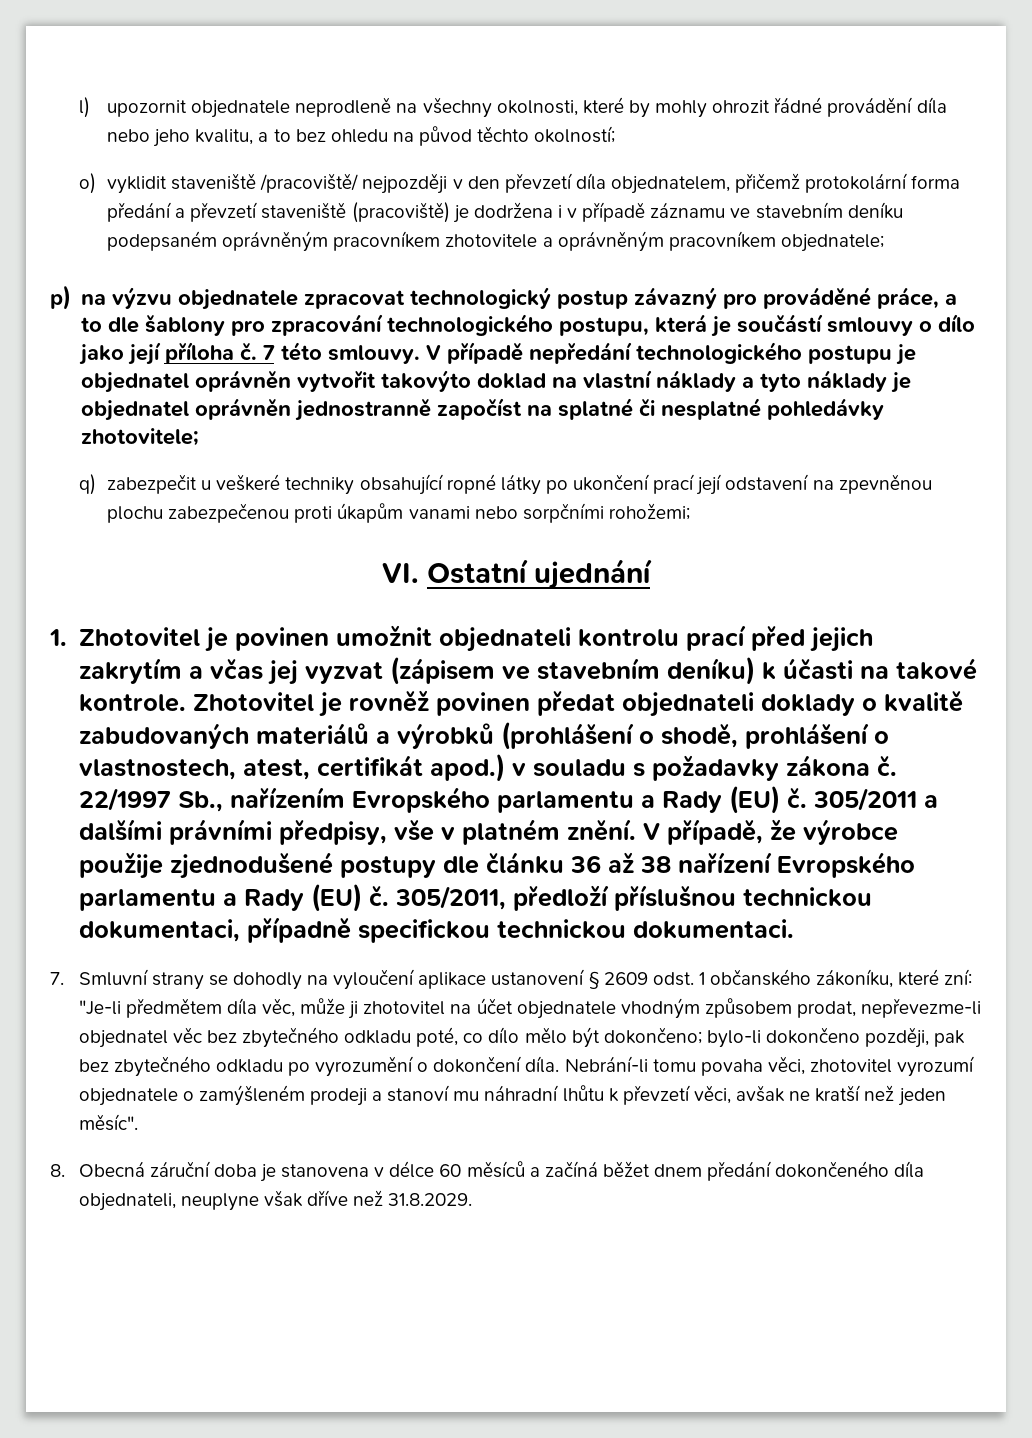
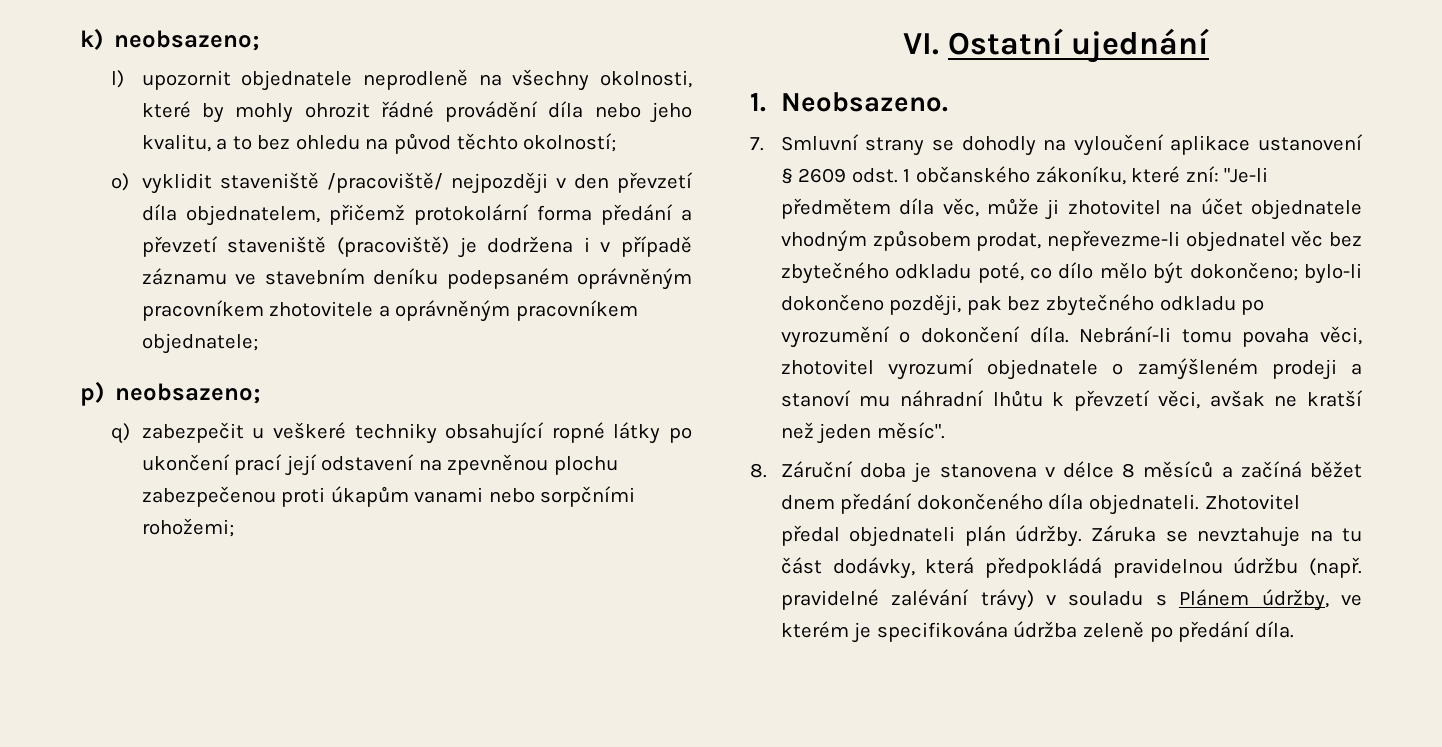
(78, 107) none -> [80,28,260,51] k) neobsazeno; //
[80,287,957,310] [80,314,975,337] [78,342,916,365] [80,370,911,393] [80,398,884,421] [80,428,199,446] na výzvu objednatele zpracovat technologický postup závazný pro prováděné práce, a to dle šablony pro zpracování technologického postupu, která je součástí smlouvy o dílo jako její příloha č. 7 této smlouvy. V případě nepředání technologického postupu je objednatel oprávněn vytvořit takovýto doklad na vlastní náklady a tyto náklady je objednatel oprávněn jednostranně započíst na splatné či nesplatné pohledávky zhotovitele; -> [115,383,261,404] neobsazeno;
[78,625,873,652] [78,656,977,685] [78,690,963,717] [78,721,889,750] [78,753,897,782] [78,785,938,814] [78,819,898,845] [78,852,915,879] [78,883,872,912] [78,917,794,943] Zhotovitel je povinen umožnit objednateli kontrolu prací před jejich zakrytím a včas jej vyzvat (zápisem ve stavebním deníku) k účasti na takové kontrole. Zhotovitel je rovněž povinen předat objednateli doklady o kvalitě zabudovaných materiálů a výrobků (prohlášení o shodě, prohlášení o vlastnostech, atest, certifikát apod.) v souladu s požadavky zákona č. 22/1997 Sb., nařízením Evropského parlamentu a Rady (EU) č. 305/2011 a dalšími právními předpisy, vše v platném znění. V případě, že výrobce použije zjednodušené postupy dle článku 36 až 38 nařízení Evropského parlamentu a Rady (EU) č. 305/2011, předloží příslušnou technickou dokumentaci, případně specifickou technickou dokumentaci. -> [780,92,948,112] Neobsazeno.
[78,1161,211,1177] Obecná záruční -> [780,461,853,478] Záruční
[439,1164,462,1177] 60 -> [1122,463,1136,478] 8
[78,1190,473,1211] objednateli, neuplyne však dříve než 31.8.2029. -> [1089,494,1300,515] [780,525,1363,547] [780,557,1362,579] [780,589,1363,611] [780,621,1294,643] objednateli. Zhotovitel předal objednateli plán údržby. Záruka se nevztahuje na tu část dodávky, která předpokládá pravidelnou údržbu (např. pravidelné zalévání trávy) v souladu s Plánem údržby, ve kterém je specifikována údržba zeleně po předání díla.

